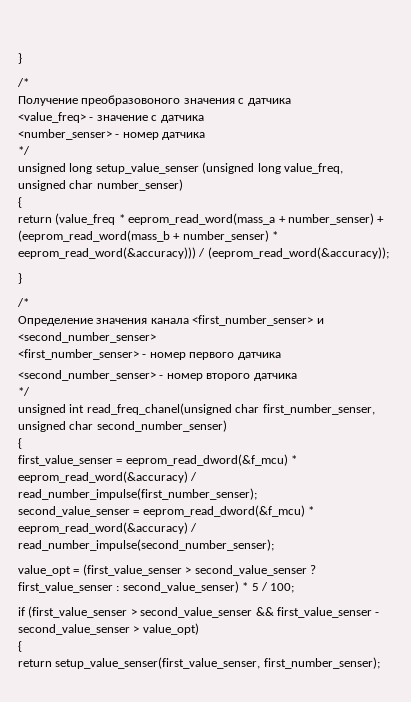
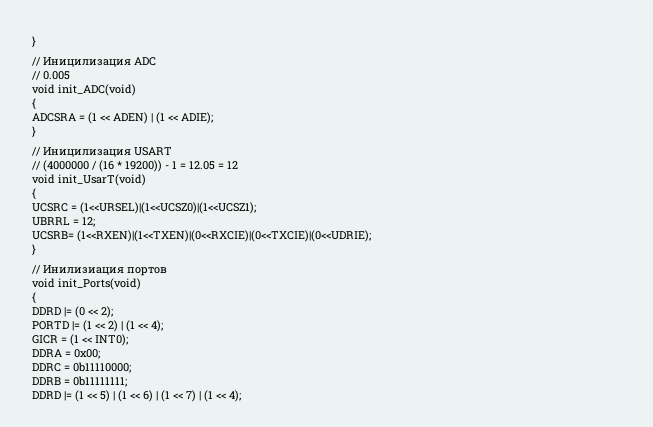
[18,53,22,64] [17,78,29,87] [18,95,291,106] [18,112,204,123] [18,129,206,140] [18,146,30,155] [18,162,343,174] [18,179,183,191] [18,197,22,208] [18,213,385,225] [18,230,279,242] [18,247,389,259] [18,273,22,284] [17,298,29,307] [18,315,324,326] [18,332,156,343] [18,349,281,360] [18,370,297,381] [18,387,30,396] [18,403,375,415] [18,420,227,432] [18,438,22,449] [18,454,298,466] [18,471,198,483] [18,488,257,500] [18,505,315,517] [18,522,198,534] [18,539,274,551] [18,564,316,576] [18,581,295,593] [18,606,380,618] [18,623,199,635] [18,641,22,652] [18,657,380,669] } // /* // Получение преобразовоного значения с датчика // <value_freq> - значение с датчика // <number_senser> - номер датчика // */ // unsigned long setup_value_senser (unsigned long value_freq, unsigned char number_senser) // { // return (value_freq * eeprom_read_word(mass_a + number_senser) + (eeprom_read_word(mass_b + number_senser) * eeprom_read_word(&accuracy))) / (eeprom_read_word(&accuracy)); // } // /* // Определение значения канала <first_number_senser> и <second_number_senser> // <first_number_senser> - номер первого датчика // <second_number_senser> - номер второго датчика // */ // unsigned int read_freq_chanel(unsigned char first_number_senser, unsigned char second_number_senser) // { // first_value_senser = eeprom_read_dword(&f_mcu) * eeprom_read_word(&accuracy) / read_number_impulse(first_number_senser); // second_value_senser = eeprom_read_dword(&f_mcu) * eeprom_read_word(&accuracy) / read_number_impulse(second_number_senser); // value_opt = (first_value_senser > second_value_senser ? first_value_senser : second_value_senser) * 5 / 100; // if (first_value_senser > second_value_senser && first_value_senser - second_value_senser > value_opt) // { // return setup_value_senser(first_value_senser, first_number_senser); -> [32,36,36,47] [32,57,156,67] [32,71,70,80] [32,84,136,96] [32,98,36,109] [32,112,213,124] [32,126,36,137] [32,147,172,157] [32,160,238,172] [32,174,146,186] [32,188,36,199] [32,202,256,214] [32,217,95,227] [32,230,371,242] [32,244,36,255] [32,265,167,276] [32,278,141,290] [32,292,36,303] [32,306,113,318] [32,320,163,332] [32,334,128,346] [32,349,100,359] [32,362,131,373] [32,376,127,387] [32,390,241,402] } // // Иницилизация ADC // // 0.005 // void init_ADC(void) // { // ADCSRA = (1 << ADEN) | (1 << ADIE); // } // // Иницилизация USART // // (4000000 / (16 * 19200)) - 1 = 12.05 = 12 // void init_UsarT(void) // { // UCSRC = (1<<URSEL)|(1<<UCSZ0)|(1<<UCSZ1); // UBRRL = 12; // UCSRB= (1<<RXEN)|(1<<TXEN)|(0<<RXCIE)|(0<<TXCIE)|(0<<UDRIE); // } // // Инилизиация портов // void init_Ports(void) // { // DDRD |= (0 << 2); // PORTD |= (1 << 2) | (1 << 4); // GICR = (1 << INT0); // DDRA = 0x00; // DDRC = 0b11110000; // DDRB = 0b11111111; // DDRD |= (1 << 5) | (1 << 6) | (1 << 7) | (1 << 4);

